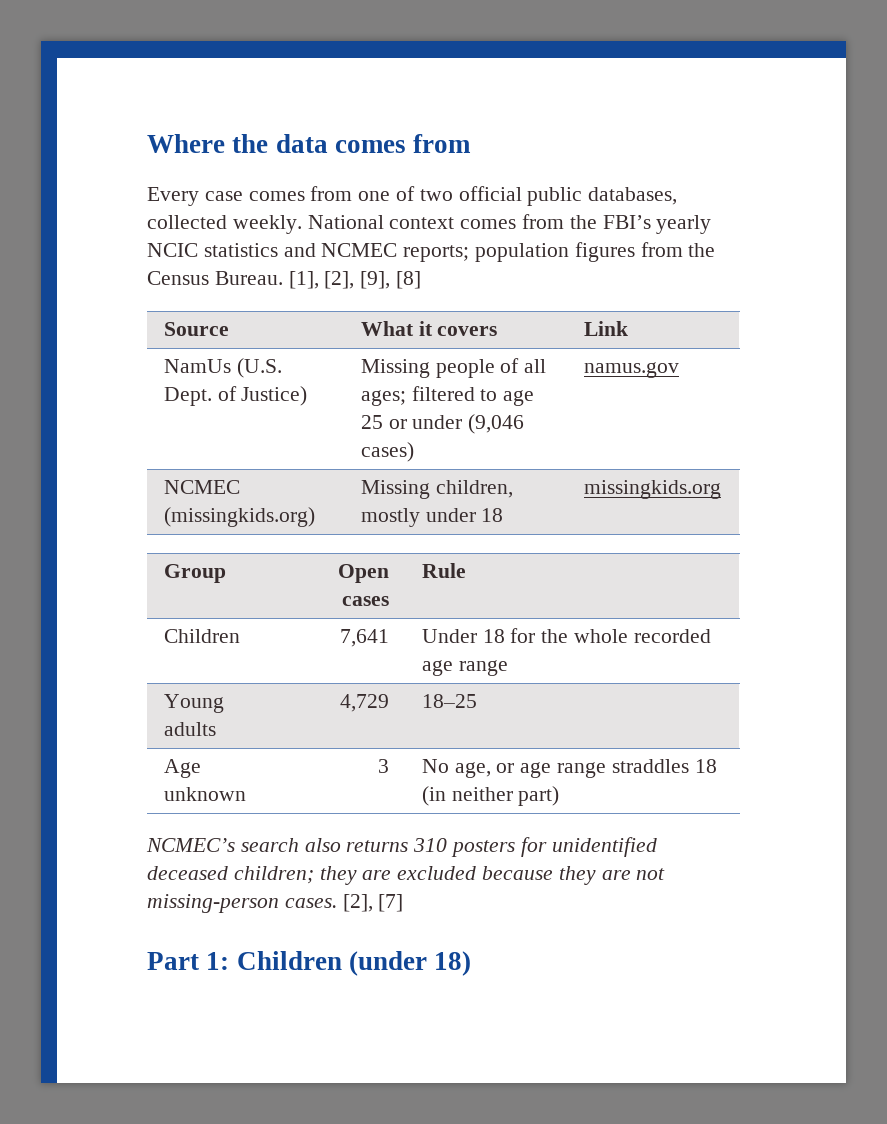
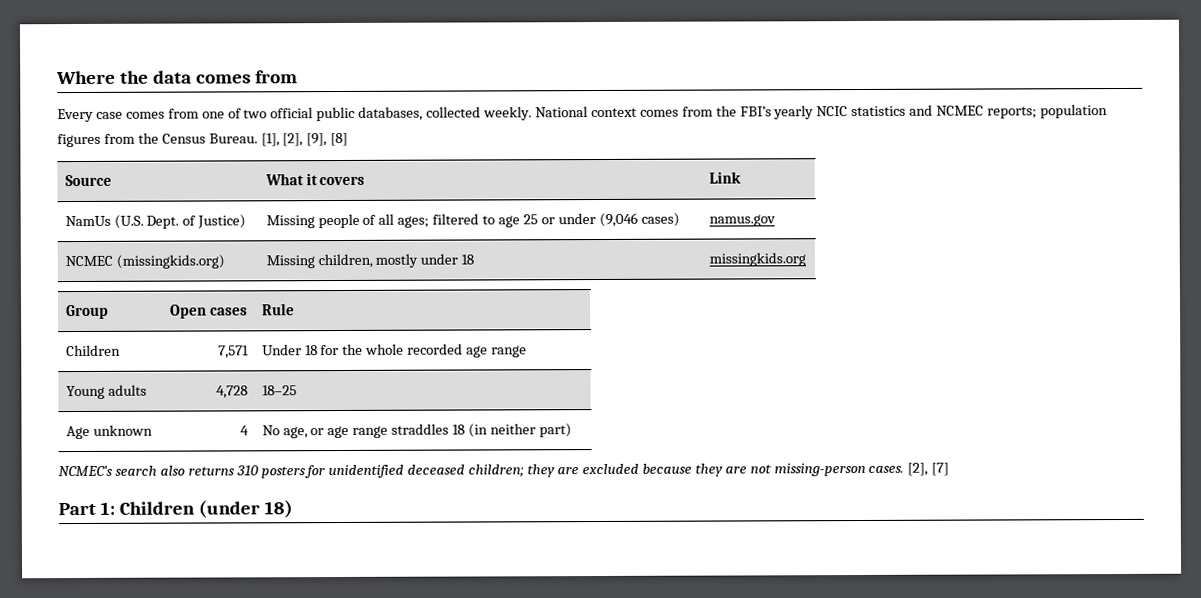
[340,629,390,647] 7,641 -> [218,345,250,359] 7,571
[340,694,390,712] 4,729 -> [216,385,249,399] 4,728
[378,759,390,773] 3 -> [240,425,250,436] 4

